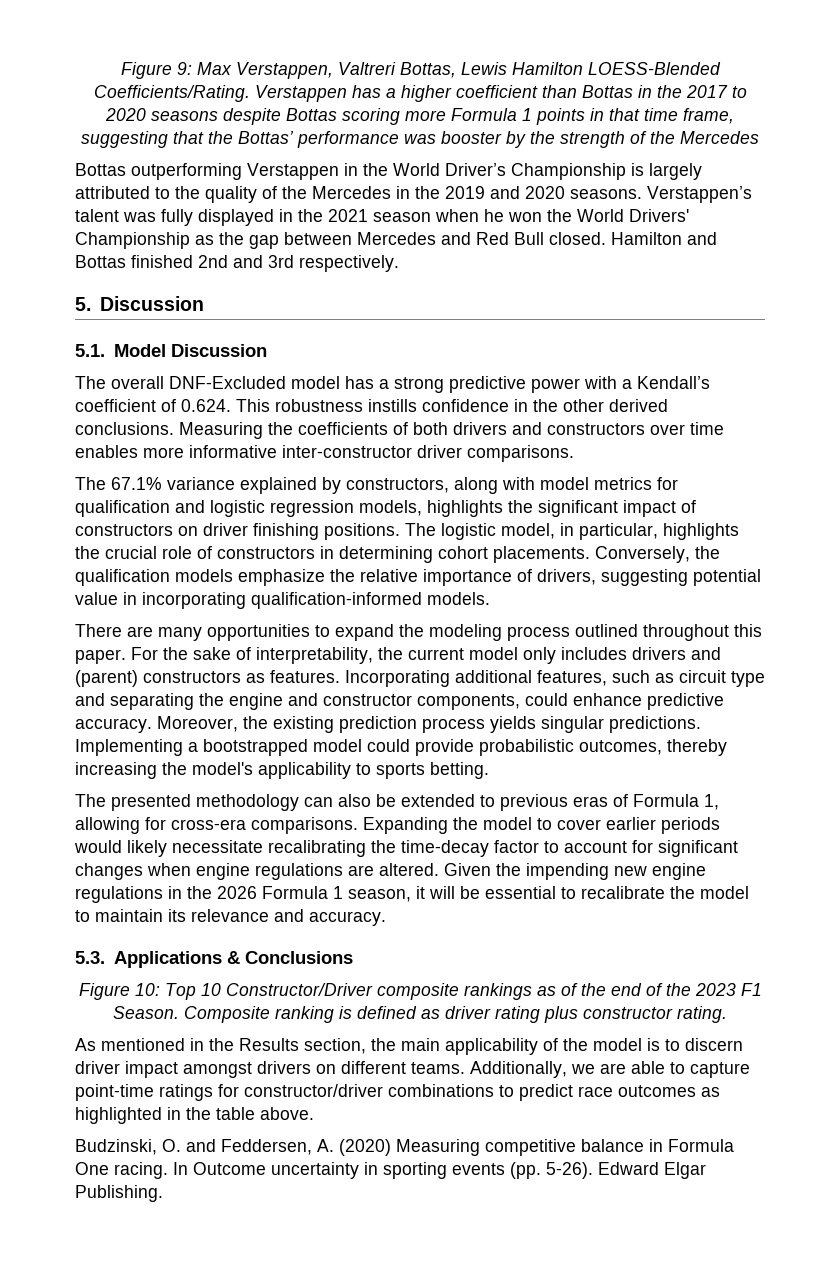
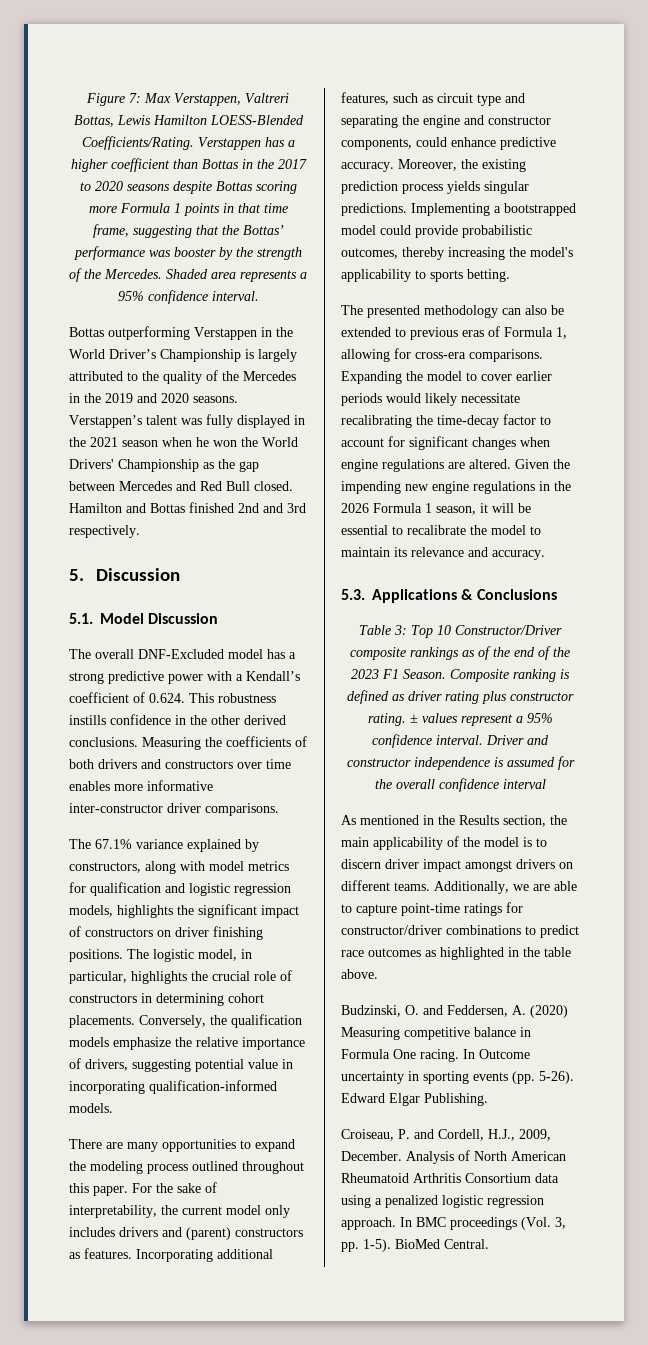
[120,62,192,79] Figure 9: -> [86,93,141,106] Figure 7:
[680,131,759,144] Mercedes -> [104,269,307,282] [117,290,259,304] Mercedes. Shaded area represents a 95% confidence interval.
[78,983,160,1000] Figure 10: -> [359,625,407,635] Table 3:
(727, 1014) none -> [409,713,553,726] [372,734,549,748] [346,756,575,770] [374,778,546,792] ± values represent a 95% confidence interval. Driver and constructor independence is assumed for the overall confidence interval
(163, 1193) none -> [341,1129,551,1141] [341,1150,566,1164] [341,1173,559,1183] [341,1195,544,1208] [341,1217,566,1230] [341,1239,489,1252] // Croiseau, P. and Cordell, H.J., 2009, December. Analysis of North American Rheumatoid Arthritis Consortium data using a penalized logistic regression approach. In BMC proceedings (Vol. 3, pp. 1-5). BioMed Central.

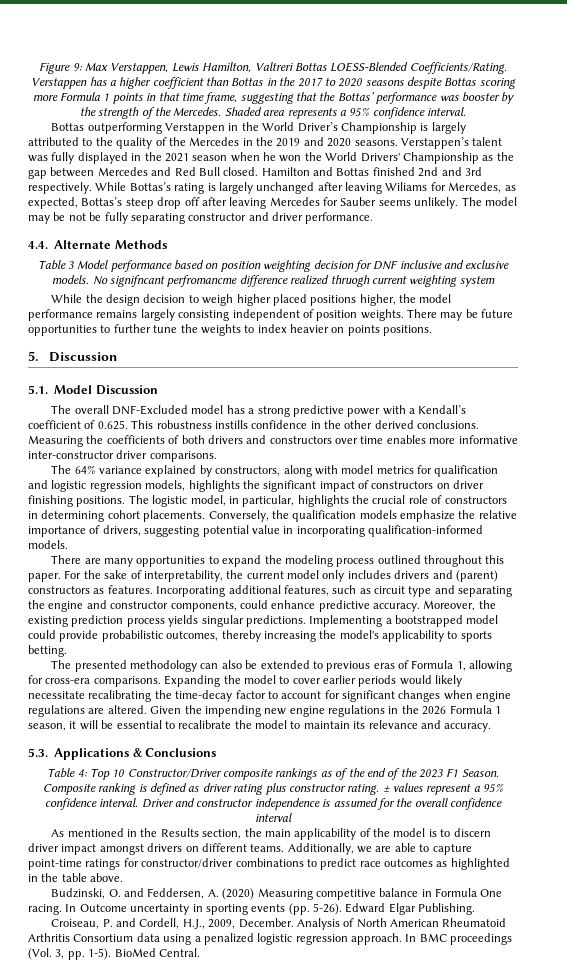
[129,93,141,103] 7: -> [72,63,83,71] 9:
[245,93,289,103] [73,115,207,127] Valtreri Bottas, Lewis Hamilton -> [171,62,327,73] Lewis Hamilton, Valtreri Bottas
(140, 531) none -> [95,182,516,194] [28,197,517,209] [28,212,374,224] [28,240,167,249] [37,260,510,272] [52,275,495,287] [51,294,452,306] [28,309,514,321] [28,324,433,336] While Bottas’s rating is largely unchanged after leaving Wiliams for Mercedes, as expected, Bottas’s steep drop off after leaving Mercedes for Sauber seems unlikely. The model may be not be fully separating constructor and driver performance. // 4.4. Alternate Methods // Table 3 Model performance based on position weighting decision for DNF inclusive and exclusive models. No signifncant perfromancme difference realized thruogh current weighting system // While the design decision to weigh higher placed positions higher, the model performance remains largely consisting independent of position weights. There may be future opportunities to further tune the weights to index heavier on points positions.
[149,693,185,703] 0.624. -> [97,420,128,430] 0.625.
[95,839,132,849] 67.1% -> [74,465,96,474] 64%
[394,625,407,635] 3: -> [77,769,88,777] 4:

